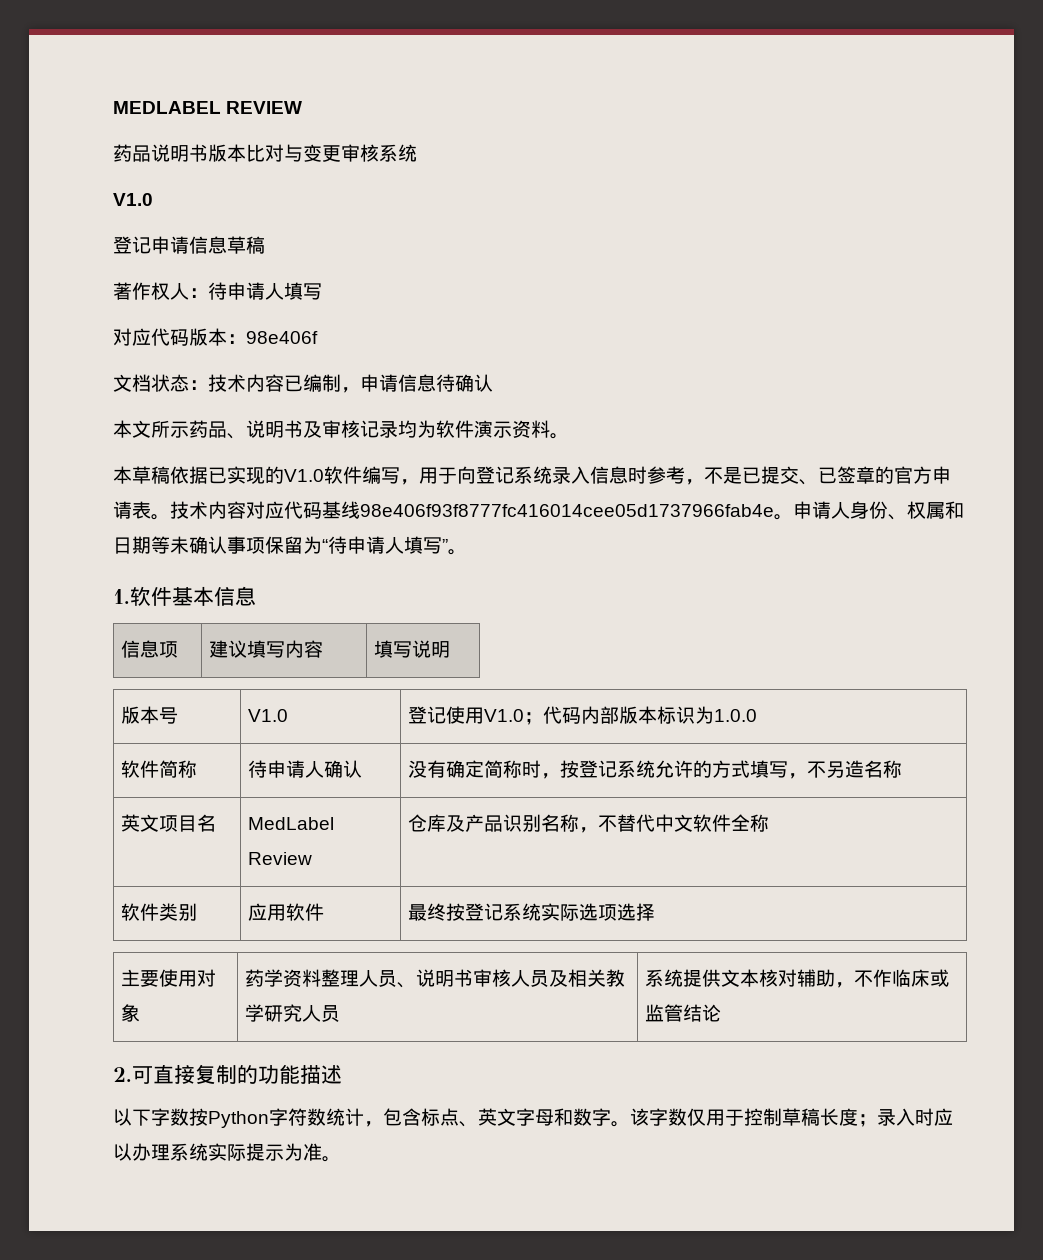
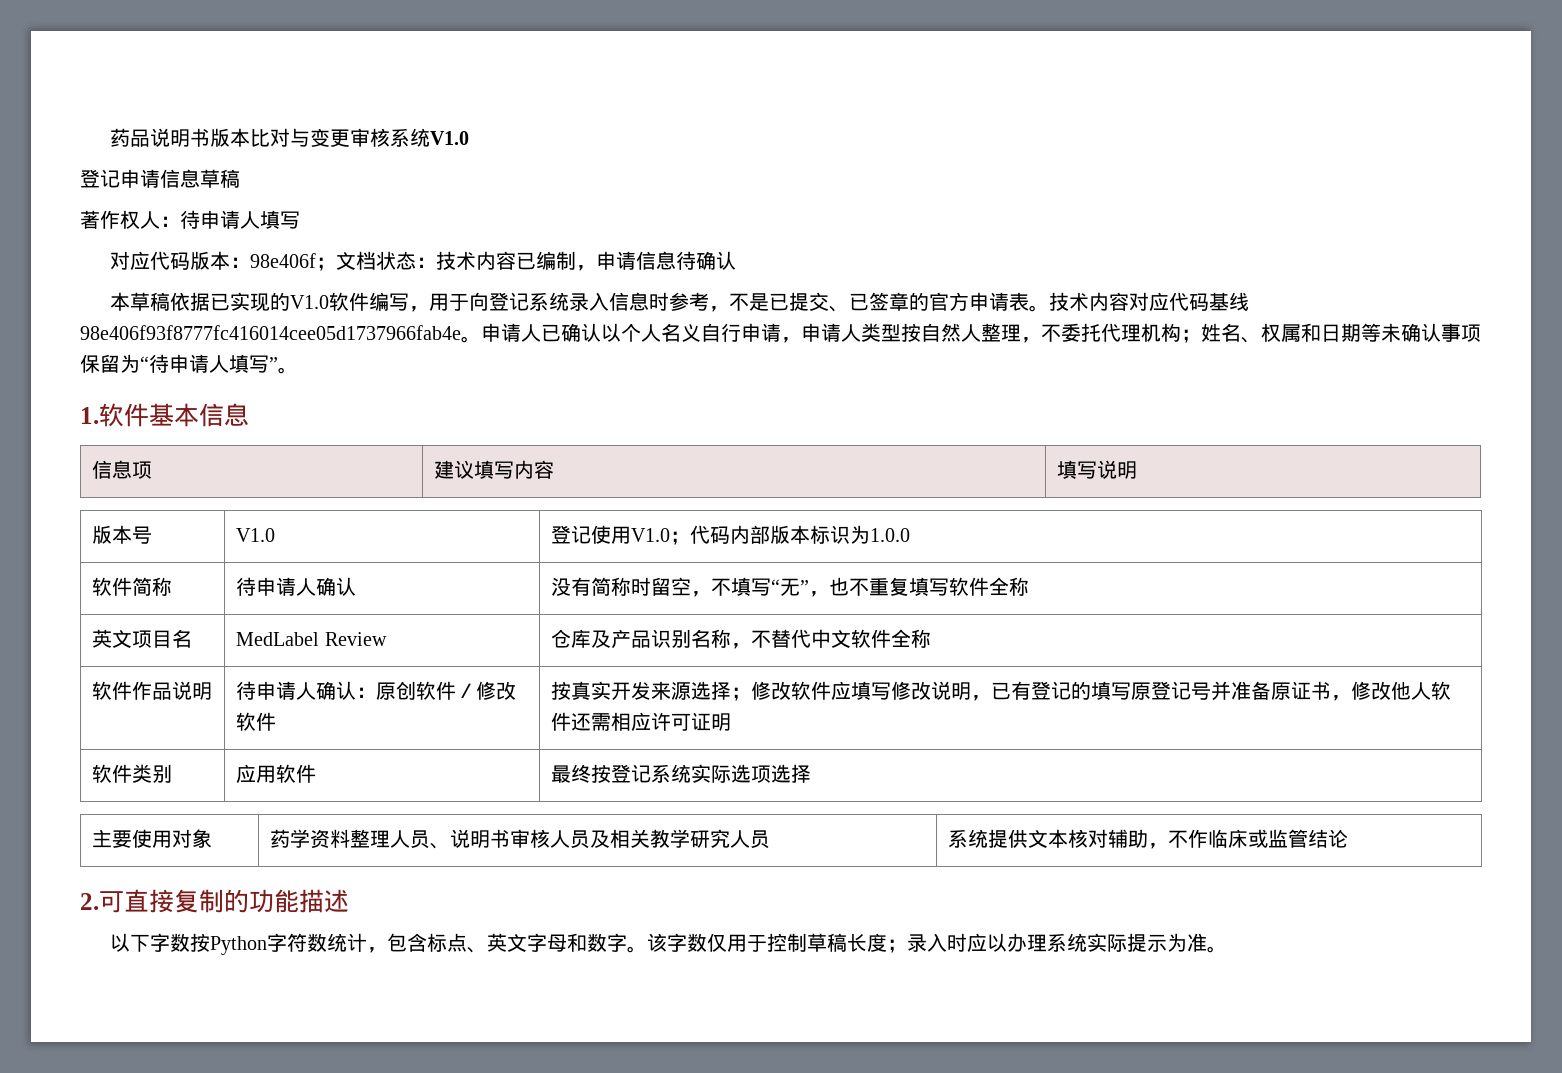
[113,101,303,114] MEDLABEL REVIEW // -> (109, 137) none
(417, 153) // -> (430, 137) none
(318, 337) // -> [315,257,336,271] ；
[113,420,569,439] // 本文所示药品、说明书及审核记录均为软件演示资料。 -> (736, 260) none
[850,501,888,519] 身份 -> [541,323,1241,343] 已确认以个人名义自行申请，申请人类型按自然人整理，不委托代理机构；姓名
[446,760,884,779] 确定简称时，按登记系统允许的方式填写，不另造名 -> [591,577,1010,597] 简称时留空，不填写“无”，也不重复填写软件全
(770, 823) none -> [92,681,213,700] [236,681,517,700] [236,712,277,731] [551,681,1452,701] [551,712,732,731] // 软件作品说明 | 待申请人确认：原创软件／修改软件 | 按真实开发来源选择；修改软件应填写修改说明，已有登记的填写原登记号并准备原证书，修改他人软件还需相应许可证明

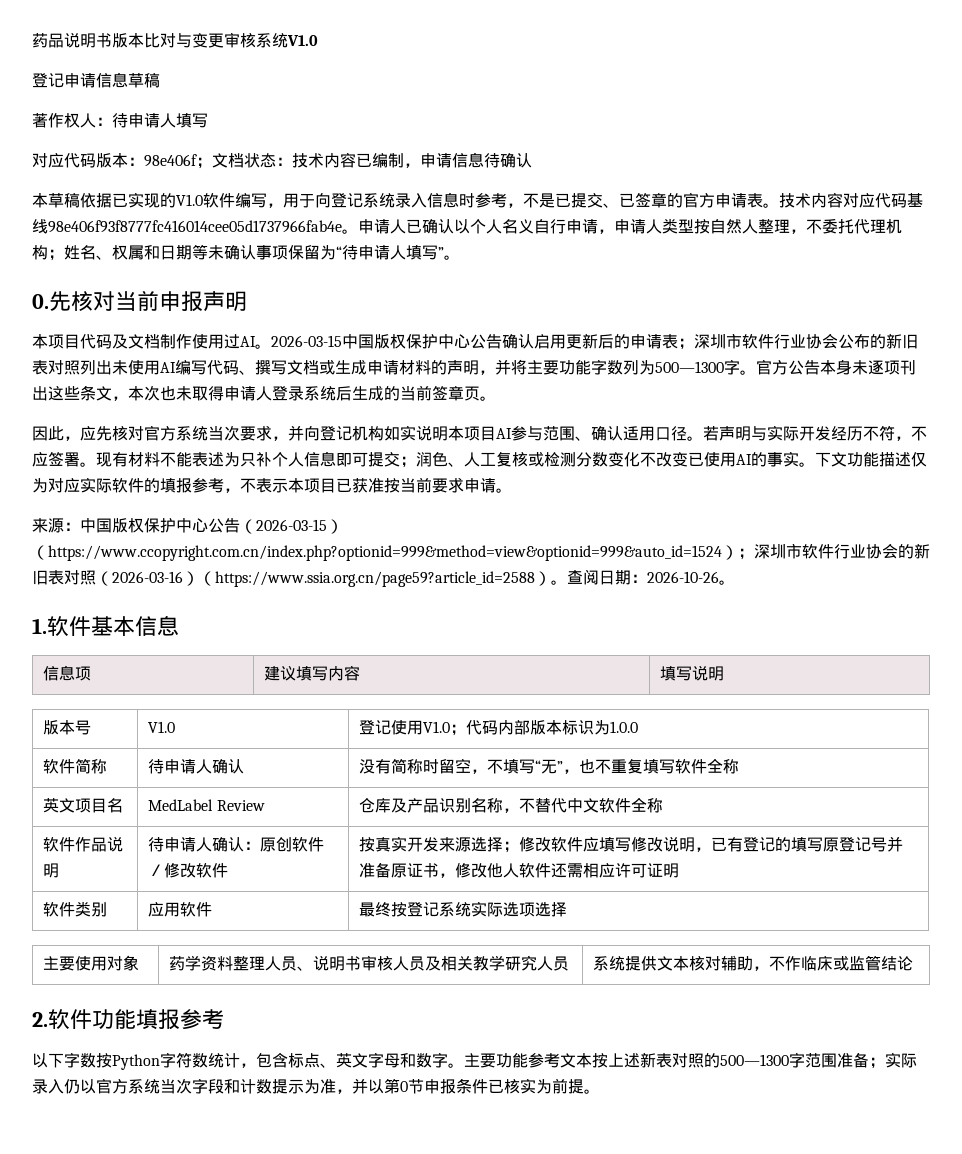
(298, 370) none -> [32,290,247,312] [32,333,918,350] [32,359,916,375] [32,385,496,401] [32,425,927,441] [32,451,927,468] [32,477,512,493] [32,518,343,534] [32,543,930,561] [32,569,735,587] // 0.先核对当前申报声明 // 本项目代码及文档制作使用过AI。2026-03-15中国版权保护中心公告确认启用更新后的申请表；深圳市软件行业协会公布的新旧表对照列出未使用AI编写代码、撰写文档或生成申请材料的声明，并将主要功能字数列为500—1300字。官方公告本身未逐项刊出这些条文，本次也未取得申请人登录系统后生成的当前签章页。 // 因此，应先核对官方系统当次要求，并向登记机构如实说明本项目AI参与范围、确认适用口径。若声明与实际开发经历不符，不应签署。现有材料不能表述为只补个人信息即可提交；润色、人工复核或检测分数变化不改变已使用AI的事实。下文功能描述仅为对应实际软件的填报参考，不表示本项目已获准按当前要求申请。 // 来源：中国版权保护中心公告（2026-03-15）（https://www.ccopyright.com.cn/index.php?optionid=999&method=view&optionid=999&auto_id=1524）；深圳市软件行业协会的新旧表对照（2026-03-16）（https://www.ssia.org.cn/page59?article_id=2588）。查阅日期：2026-10-26。
[99,889,349,913] 可直接复制的功能描述 -> [48,1009,224,1030] 软件功能填报参考
[646,933,1207,953] 该字数仅用于控制草稿长度；录入时应以办理系统实际提示为准 -> [464,1052,917,1069] [32,1078,584,1094] 主要功能参考文本按上述新表对照的500—1300字范围准备；实际录入仍以官方系统当次字段和计数提示为准，并以第0节申报条件已核实为前提

